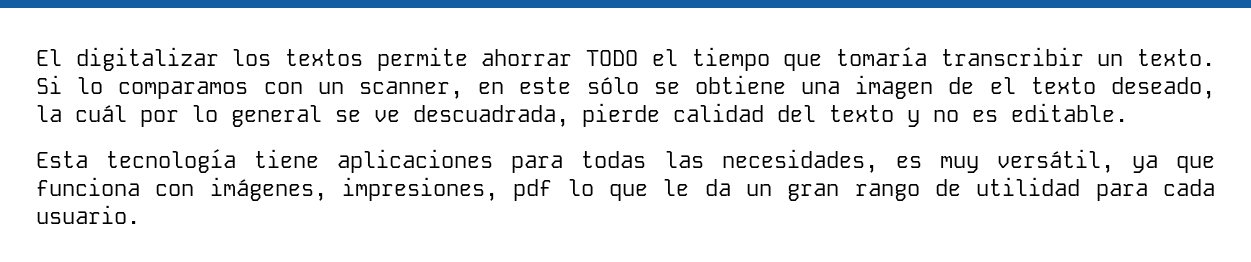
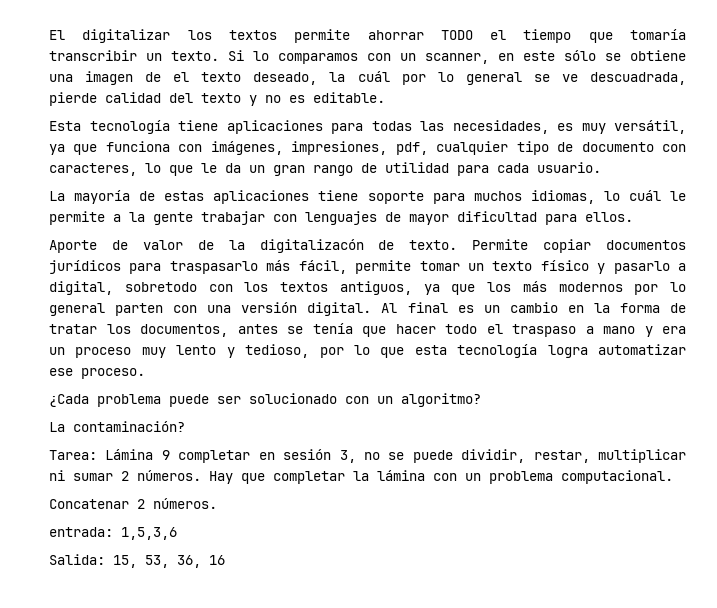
[513,179,553,201] pdf -> [395,141,686,155] [49,163,137,176] pdf, cualquier tipo de documento con caracteres,
(140, 214) none -> [49,190,687,204] [49,211,633,225] [49,239,686,253] [49,260,686,274] [49,281,686,295] [49,302,686,316] [49,323,686,337] [49,344,687,358] [49,368,145,379] [49,393,481,407] [49,421,185,432] [49,449,687,463] [49,470,673,484] [49,498,217,509] [49,527,177,540] [49,554,225,568] // La mayoría de estas aplicaciones tiene soporte para muchos idiomas, lo cuál le permite a la gente trabajar con lenguajes de mayor dificultad para ellos. // Aporte de valor de la digitalizacón de texto. Permite copiar documentos jurídicos para traspasarlo más fácil, permite tomar un texto físico y pasarlo a digital, sobretodo con los textos antiguos, ya que los más modernos por lo general parten con una versión digital. Al final es un cambio en la forma de tratar los documentos, antes se tenía que hacer todo el traspaso a mano y era un proceso muy lento y tedioso, por lo que esta tecnología logra automatizar ese proceso. // ¿Cada problema puede ser solucionado con un algoritmo? // La contaminación? // Tarea: Lámina 9 completar en sesión 3, no se puede dividir, restar, multiplicar ni sumar 2 números. Hay que completar la lámina con un problema computacional. // Concatenar 2 números. // entrada: 1,5,3,6 // Salida: 15, 53, 36, 16

